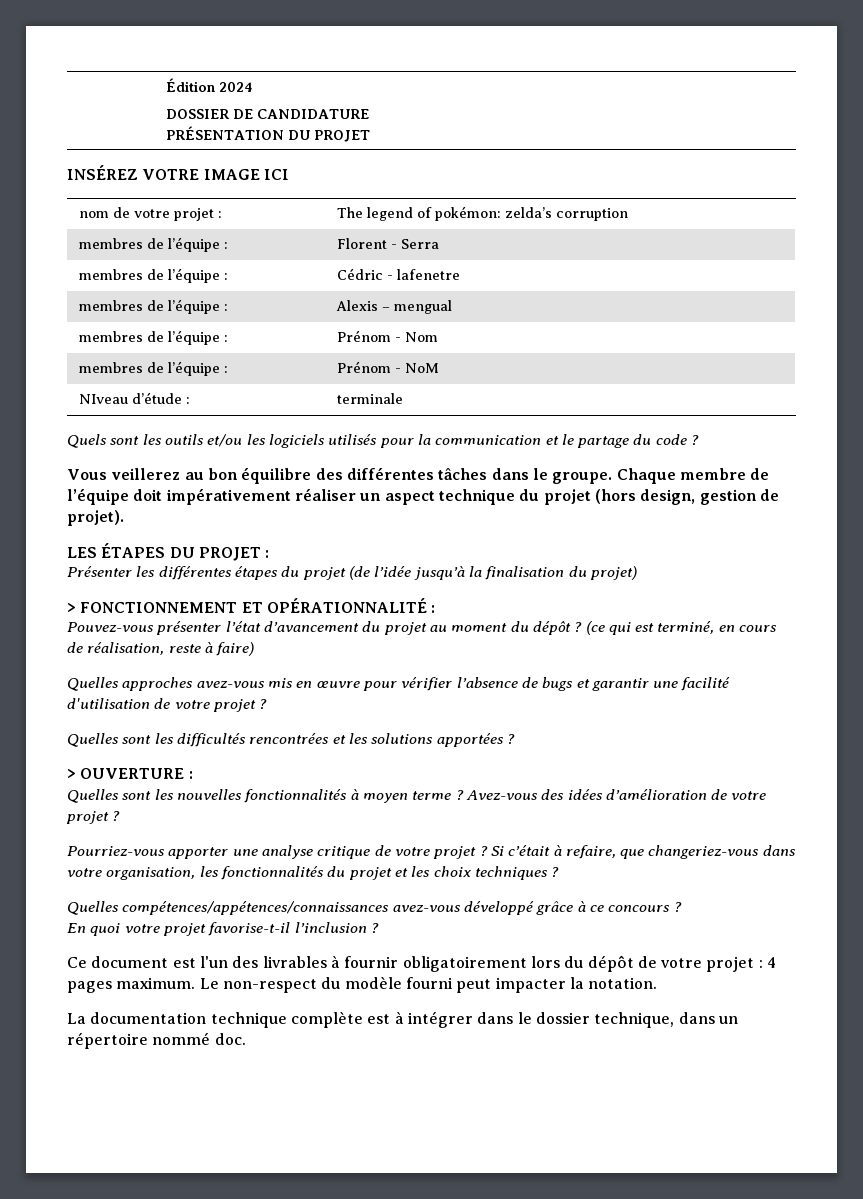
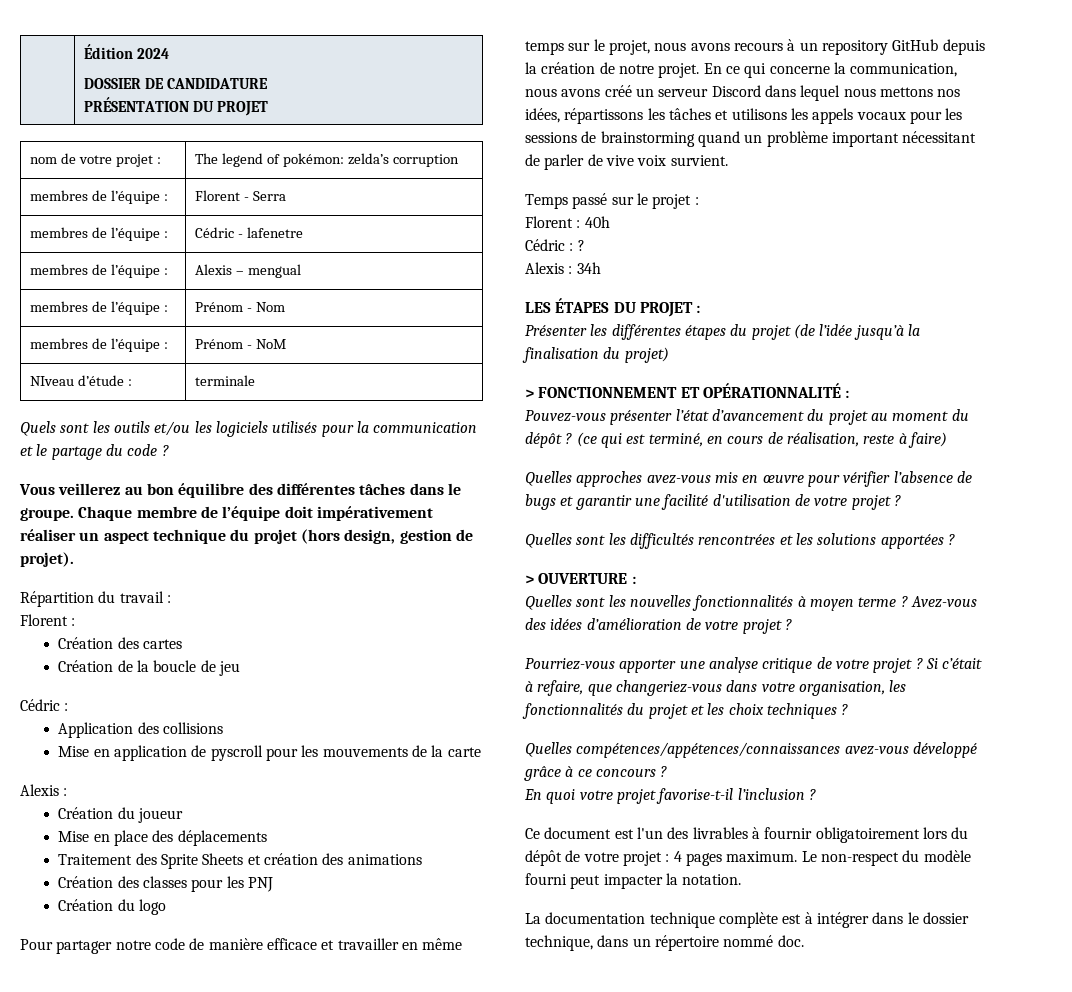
[67,165,289,180] // INSÉREZ VOTRE IMAGE ICI -> (268, 108) none
(124, 518) none -> [20,591,171,607] [20,614,76,626] [58,637,183,649] [58,660,241,676] [20,699,69,711] [58,722,224,738] [58,745,481,761] [20,784,68,796] [58,807,184,823] [58,830,267,846] [58,853,422,869] [58,876,274,892] [58,899,167,915] [20,938,463,954] [525,39,985,55] [525,62,958,78] [525,85,961,101] [525,108,963,124] [525,131,977,147] [525,154,728,170] [525,193,699,209] [525,216,610,228] [525,239,585,251] [525,262,601,274] // Répartition du travail : // Florent : // Création des cartes // Création de la boucle de jeu // Cédric : // Application des collisions // Mise en application de pyscroll pour les mouvements de la carte // Alexis : // Création du joueur // Mise en place des déplacements // Traitement des Sprite Sheets et création des animations // Création des classes pour les PNJ // Création du logo // Pour partager notre code de manière efficace et travailler en même temps sur le projet, nous avons recours à un repository GitHub depuis la création de notre projet. En ce qui concerne la communication, nous avons créé un serveur Discord dans lequel nous mettons nos idées, répartissons les tâches et utilisons les appels vocaux pour les sessions de brainstorming quand un problème important nécessitant de parler de vive voix survient. // Temps passé sur le projet : // Florent : 40h // Cédric : ? // Alexis : 34h

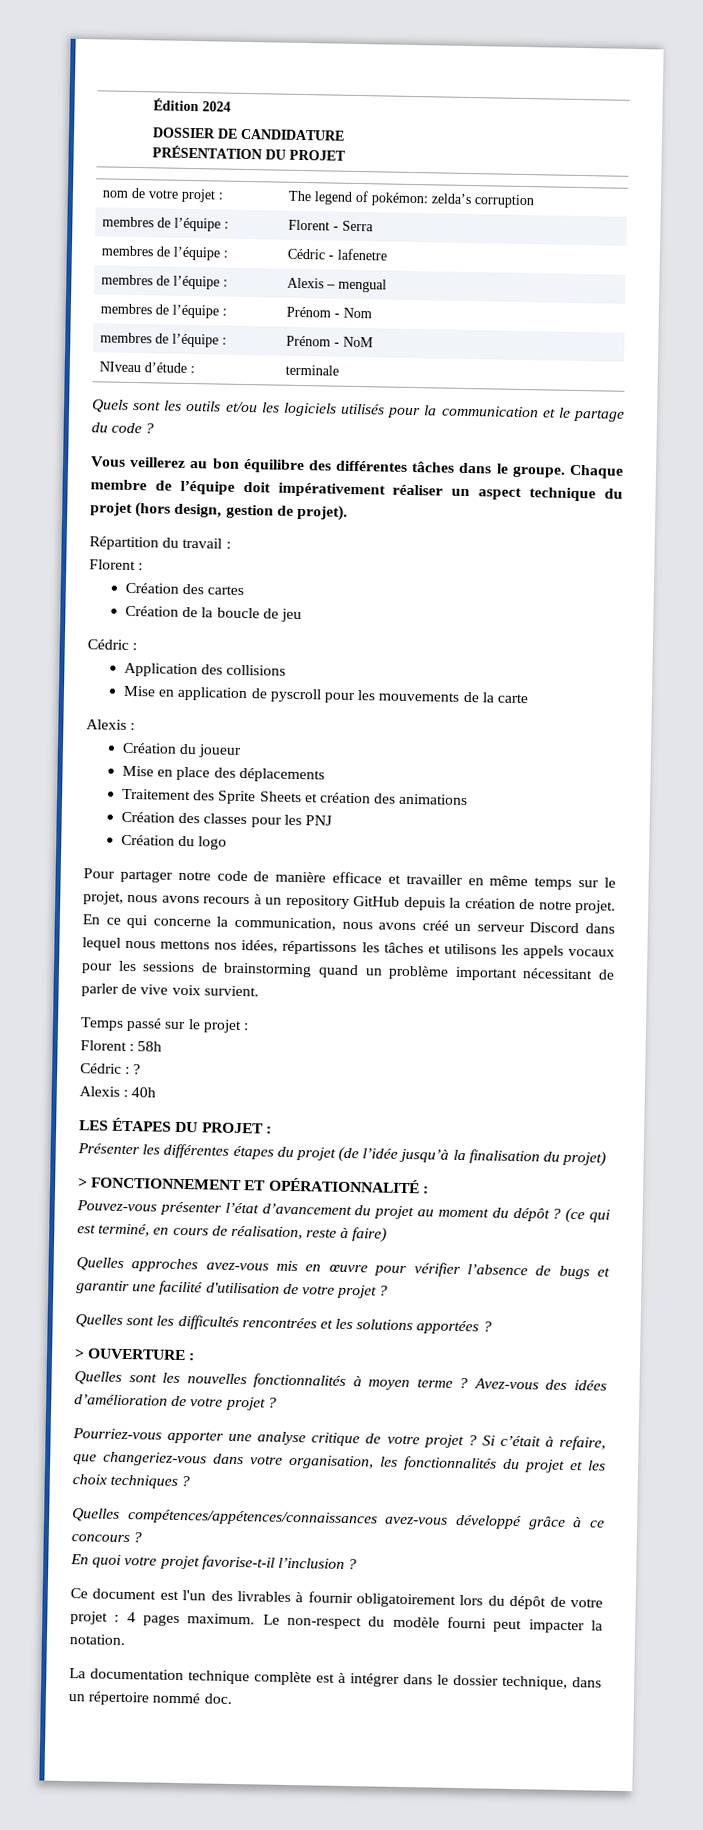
[584,216,610,228] 40h -> [137,1041,163,1052] 58h
[576,262,601,274] 34h -> [131,1087,157,1098] 40h

